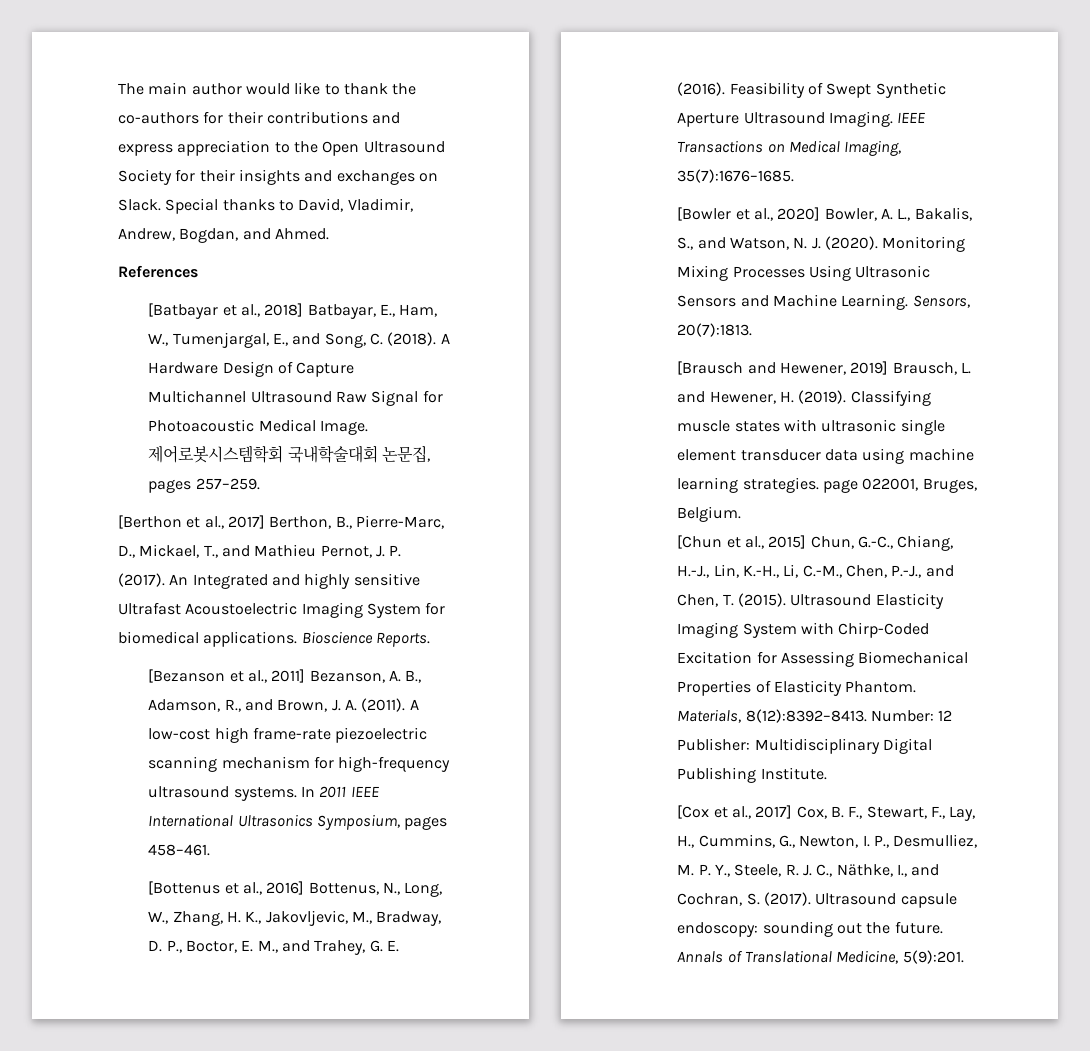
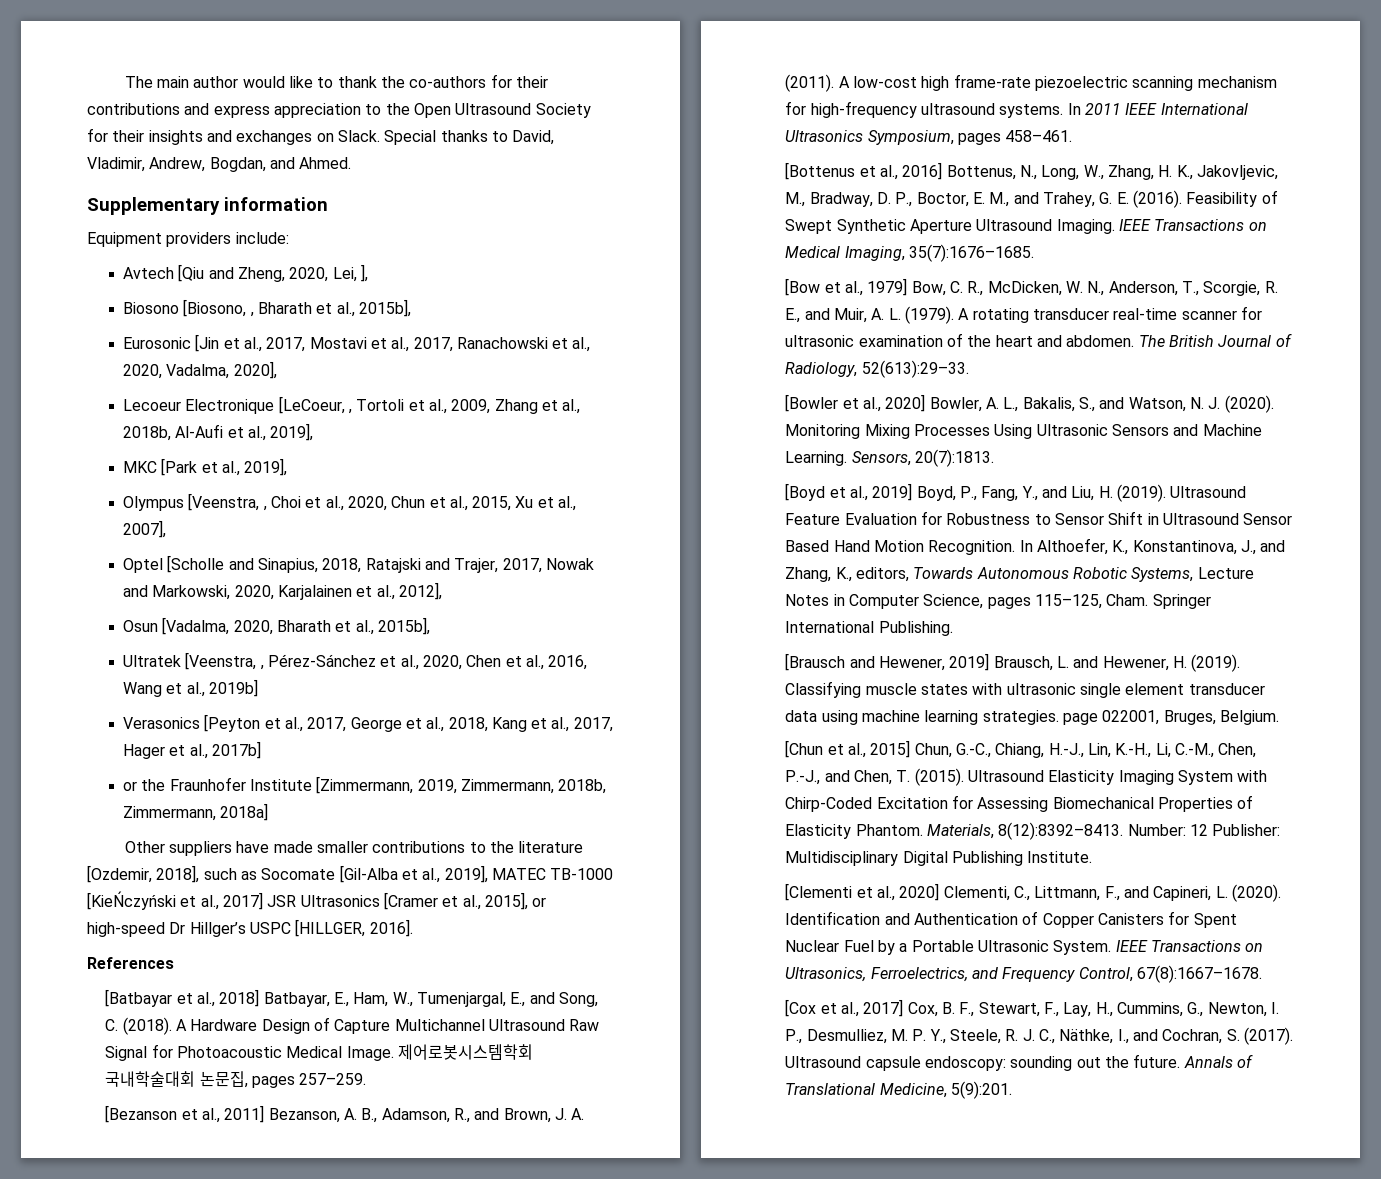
(329, 234) none -> [87,197,328,215] [87,232,289,247] [122,264,368,282] [122,299,411,317] [122,334,591,352] [122,361,277,379] [122,396,581,414] [122,423,314,441] [122,458,288,476] [122,493,577,511] [122,520,166,538] [122,555,594,573] [122,582,442,600] [122,617,430,635] [122,652,588,670] [122,679,258,697] [122,714,613,732] [122,741,261,759] [122,776,607,794] [122,803,269,821] [124,841,584,856] [87,865,614,883] [87,891,547,910] [87,919,413,937] // Supplementary information // Equipment providers include: // Avtech [Qiu and Zheng, 2020, Lei, ], // Biosono [Biosono, , Bharath et al., 2015b], // Eurosonic [Jin et al., 2017, Mostavi et al., 2017, Ranachowski et al., 2020, Vadalma, 2020], // Lecoeur Electronique [LeCoeur, , Tortoli et al., 2009, Zhang et al., 2018b, Al-Aufi et al., 2019], // MKC [Park et al., 2019], // Olympus [Veenstra, , Choi et al., 2020, Chun et al., 2015, Xu et al., 2007], // Optel [Scholle and Sinapius, 2018, Ratajski and Trajer, 2017, Nowak and Markowski, 2020, Karjalainen et al., 2012], // Osun [Vadalma, 2020, Bharath et al., 2015b], // Ultratek [Veenstra, , Pérez-Sánchez et al., 2020, Chen et al., 2016, Wang et al., 2019b] // Verasonics [Peyton et al., 2017, George et al., 2018, Kang et al., 2017, Hager et al., 2017b] // or the Fraunhofer Institute [Zimmermann, 2019, Zimmermann, 2018b, Zimmermann, 2018a] // Other suppliers have made smaller contributions to the literature [Ozdemir, 2018], such as Socomate [Gil-Alba et al., 2019], MATEC TB-1000 [KieŃczyński et al., 2017] JSR Ultrasonics [Cramer et al., 2015], or high-speed Dr Hillger’s USPC [HILLGER, 2016].
[118,515,444,529] [118,544,402,558] [118,573,420,589] [118,602,446,618] [118,631,430,647] // [Berthon et al., 2017] Berthon, B., Pierre-Marc, D., Mickael, T., and Mathieu Pernot, J. P. (2017). An Integrated and highly sensitive Ultrafast Acoustoelectric Imaging System for biomedical applications. Bioscience Reports. -> (367, 1079) none
(795, 176) none -> [785,278,1278,296] [785,306,1262,324] [785,333,1292,347] [785,360,969,378] // [Bow et al., 1979] Bow, C. R., McDicken, W. N., Anderson, T., Scorgie, R. E., and Muir, A. L. (1979). A rotating transducer real-time scanner for ultrasonic examination of the heart and abdomen. The British Journal of Radiology, 52(613):29–33.
(753, 330) none -> [785,483,1247,502] [785,511,1293,525] [785,538,1286,555] [785,567,1254,582] [785,594,1211,609] [785,621,953,636] // [Boyd et al., 2019] Boyd, P., Fang, Y., and Liu, H. (2019). Ultrasound Feature Evaluation for Robustness to Sensor Shift in Ultrasound Sensor Based Hand Motion Recognition. In Althoefer, K., Konstantinova, J., and Zhang, K., editors, Towards Autonomous Robotic Systems, Lecture Notes in Computer Science, pages 115–125, Cham. Springer International Publishing.
(827, 773) none -> [785,883,1281,902] [785,911,1237,928] [785,940,1264,955] [785,965,1262,983] // [Clementi et al., 2020] Clementi, C., Littmann, F., and Capineri, L. (2020). Identification and Authentication of Copper Canisters for Spent Nuclear Fuel by a Portable Ultrasonic System. IEEE Transactions on Ultrasonics, Ferroelectrics, and Frequency Control, 67(8):1667–1678.

